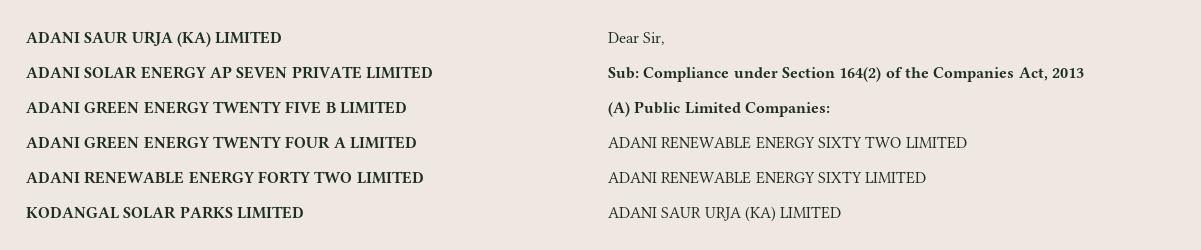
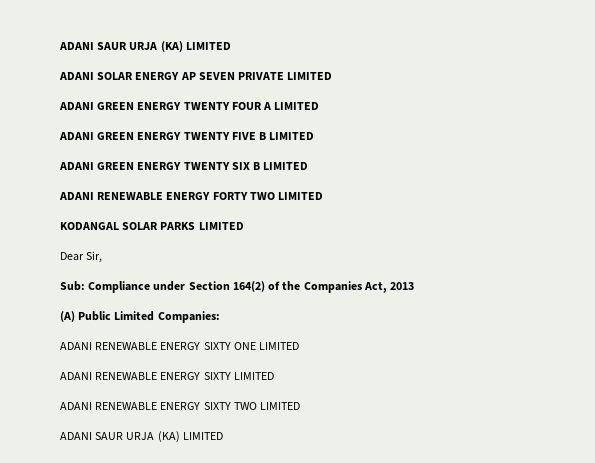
(433, 72) none -> [59,102,320,110] // ADANI GREEN ENERGY TWENTY FOUR A LIMITED
[285,136,346,149] FOUR A -> [231,162,261,170] SIX B
[865,136,902,148] TWO -> [233,342,256,350] ONE
(927, 177) none -> [60,402,301,410] // ADANI RENEWABLE ENERGY SIXTY TWO LIMITED

